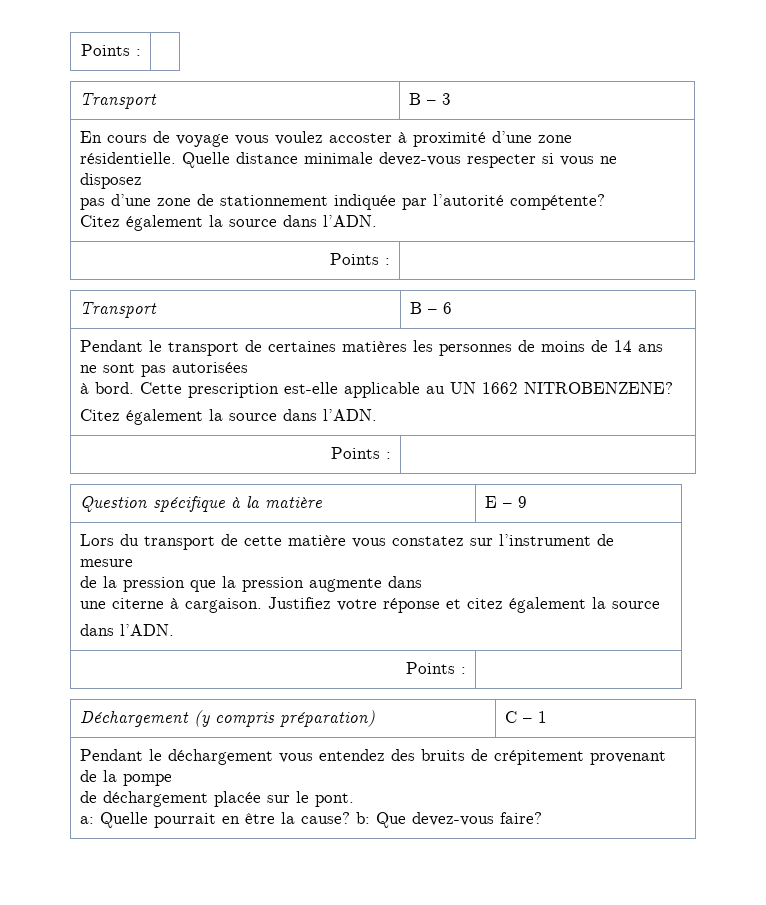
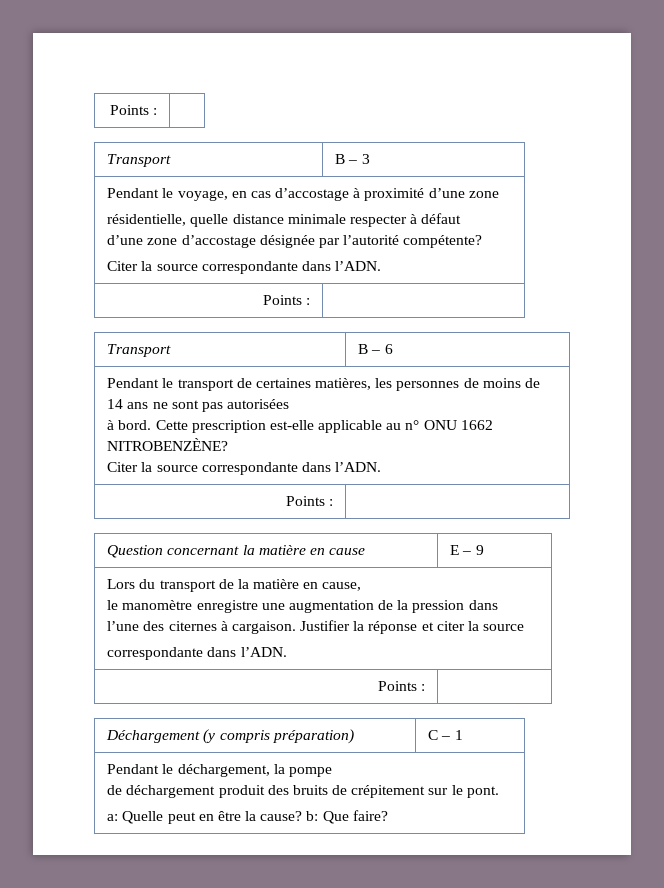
[80,131,573,147] [80,152,618,168] [80,173,143,189] [80,194,397,210] En cours de voyage vous voulez accoster à proximité d’une zone // résidentielle. Quelle distance minimale devez-vous respecter si vous ne disposez // pas d’une zone de stationnement indiquée -> [107,188,499,201] [107,213,462,227] [107,235,315,248] Pendant le voyage, en cas d’accostage à proximité d’une zone // résidentielle, quelle distance minimale respecter à défaut // d’une zone d’accostage désignée
[80,215,278,231] Citez également la source -> [107,261,298,274] Citer la source correspondante
[342,341,408,352] matières -> [315,378,372,390] matières,
[450,382,674,394] [80,409,278,425] UN 1662 NITROBENZENE? // Citez également la source -> [405,420,493,430] [107,438,229,451] [107,462,298,475] n° ONU 1662 NITROBENZÈNE? // Citer la source correspondante
[153,496,323,512] spécifique à la matière -> [167,545,366,555] concernant la matière en cause
[244,534,615,548] [80,559,134,567] [80,576,423,592] [80,597,587,613] cette matière vous constatez sur l’instrument de mesure // de la pression que la pression augmente dans // une citerne à cargaison. Justifiez votre réponse et citez également -> [237,579,362,591] [107,600,498,613] [107,620,465,634] la matière en cause, // le manomètre enregistre une augmentation de la pression dans // l’une des citernes à cargaison. Justifier la réponse et citer
(661, 605) none -> [107,647,204,660] correspondante
[168,749,667,765] [80,770,98,782] déchargement vous entendez des bruits de crépitement provenant de -> [177,764,270,777] déchargement,
[214,791,262,807] placée -> [218,785,426,798] produit des bruits de crépitement
[154,813,217,828] pourrait -> [167,812,196,824] peut
[412,812,495,826] devez-vous -> (349, 817) none

